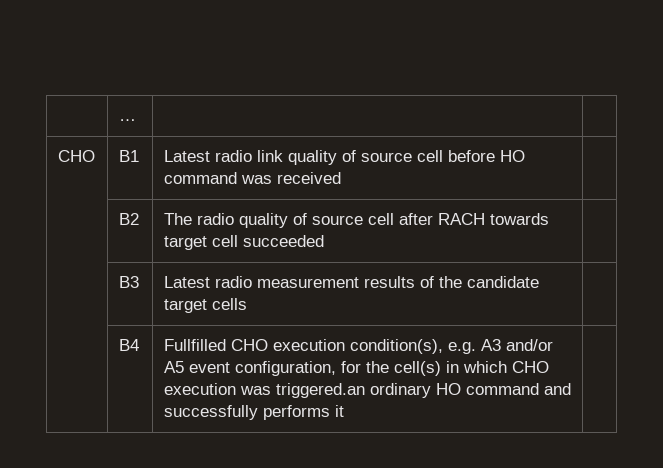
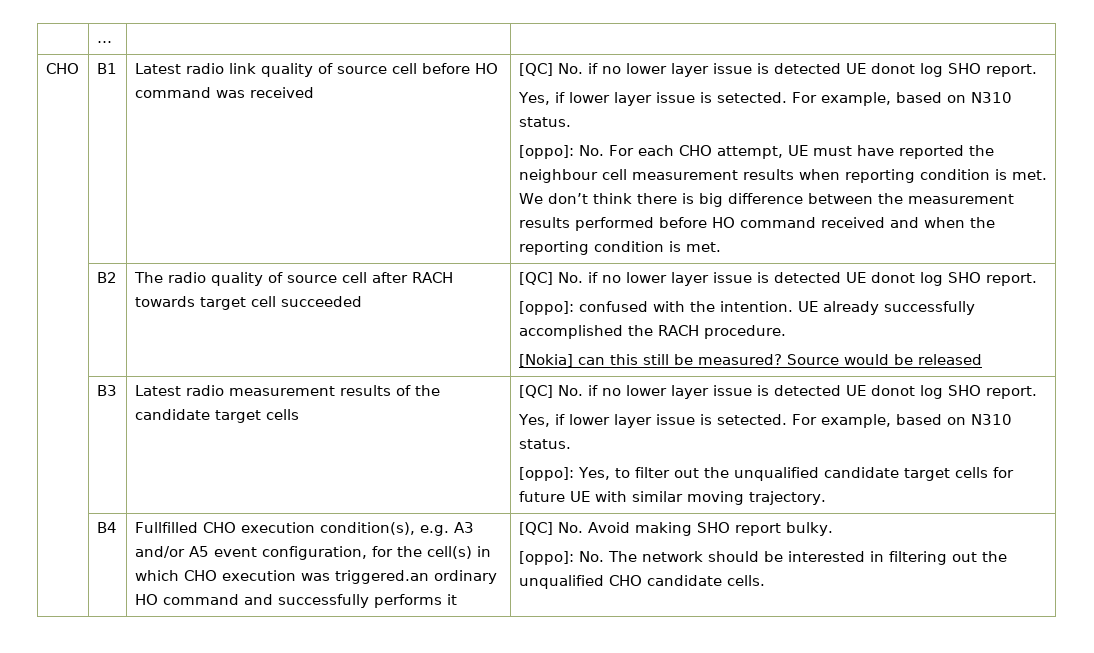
(341, 178) none -> [518,63,1037,77] [517,92,1012,106] [518,117,571,127] [518,145,994,159] [518,169,1047,183] [518,193,1014,207] [518,217,995,231] [518,241,721,255] [QC] No. if no lower layer issue is detected UE donot log SHO report. // Yes, if lower layer issue is setected. For example, based on N310 status. // [oppo]: No. For each CHO attempt, UE must have reported the neighbour cell measurement results when reporting condition is met. We don’t think there is big difference between the measurement results performed before HO command received and when the reporting condition is met.
(324, 241) none -> [518,272,1037,286] [518,301,975,315] [518,325,786,339] [518,354,982,367] [QC] No. if no lower layer issue is detected UE donot log SHO report. // [oppo]: confused with the intention. UE already successfully accomplished the RACH procedure. // [Nokia] can this still be measured? Source would be released
(247, 304) none -> [518,385,1037,399] [517,414,1012,428] [518,439,571,449] [518,467,1014,481] [518,491,826,505] [QC] No. if no lower layer issue is detected UE donot log SHO report. // Yes, if lower layer issue is setected. For example, based on N310 status. // [oppo]: Yes, to filter out the unqualified candidate target cells for future UE with similar moving trajectory.
(344, 411) none -> [518,522,833,536] [518,551,1007,565] [518,575,765,589] [QC] No. Avoid making SHO report bulky. // [oppo]: No. The network should be interested in filtering out the unqualified CHO candidate cells.

